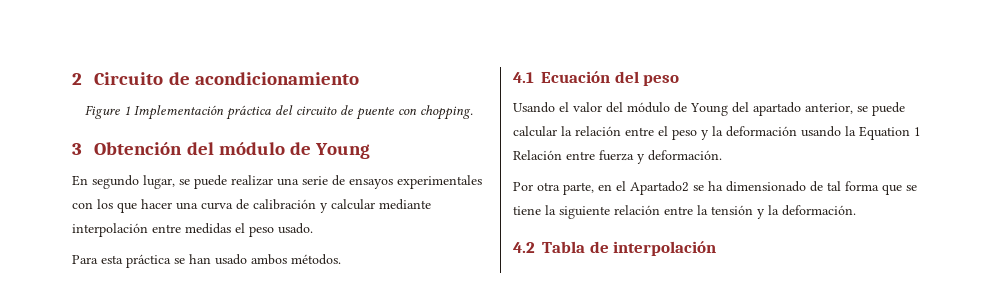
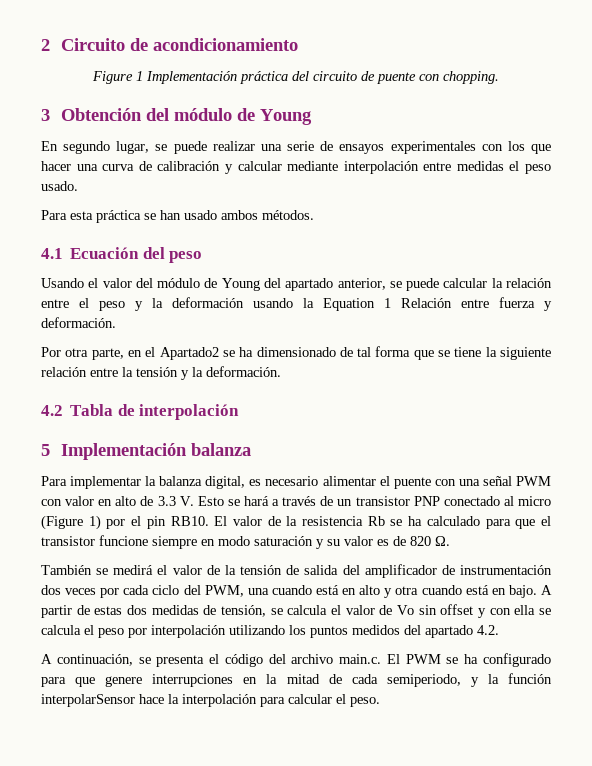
(717, 248) none -> [41,443,251,460] [41,476,552,489] [41,496,551,506] [41,515,551,530] [41,535,450,549] [41,564,552,578] [41,585,552,598] [41,604,552,618] [41,625,499,638] [41,653,551,667] [41,673,552,687] [41,694,380,707] // 5 Implementación balanza // Para implementar la balanza digital, es necesario alimentar el puente con una señal PWM con valor en alto de 3.3 V. Esto se hará a través de un transistor PNP conectado al micro (Figure 1) por el pin RB10. El valor de la resistencia Rb se ha calculado para que el transistor funcione siempre en modo saturación y su valor es de 820 Ω. // También se medirá el valor de la tensión de salida del amplificador de instrumentación dos veces por cada ciclo del PWM, una cuando está en alto y otra cuando está en bajo. A partir de estas dos medidas de tensión, se calcula el valor de Vo sin offset y con ella se calcula el peso por interpolación utilizando los puntos medidos del apartado 4.2. // A continuación, se presenta el código del archivo main.c. El PWM se ha configurado para que genere interrupciones en la mitad de cada semiperiodo, y la función interpolarSensor hace la interpolación para calcular el peso.

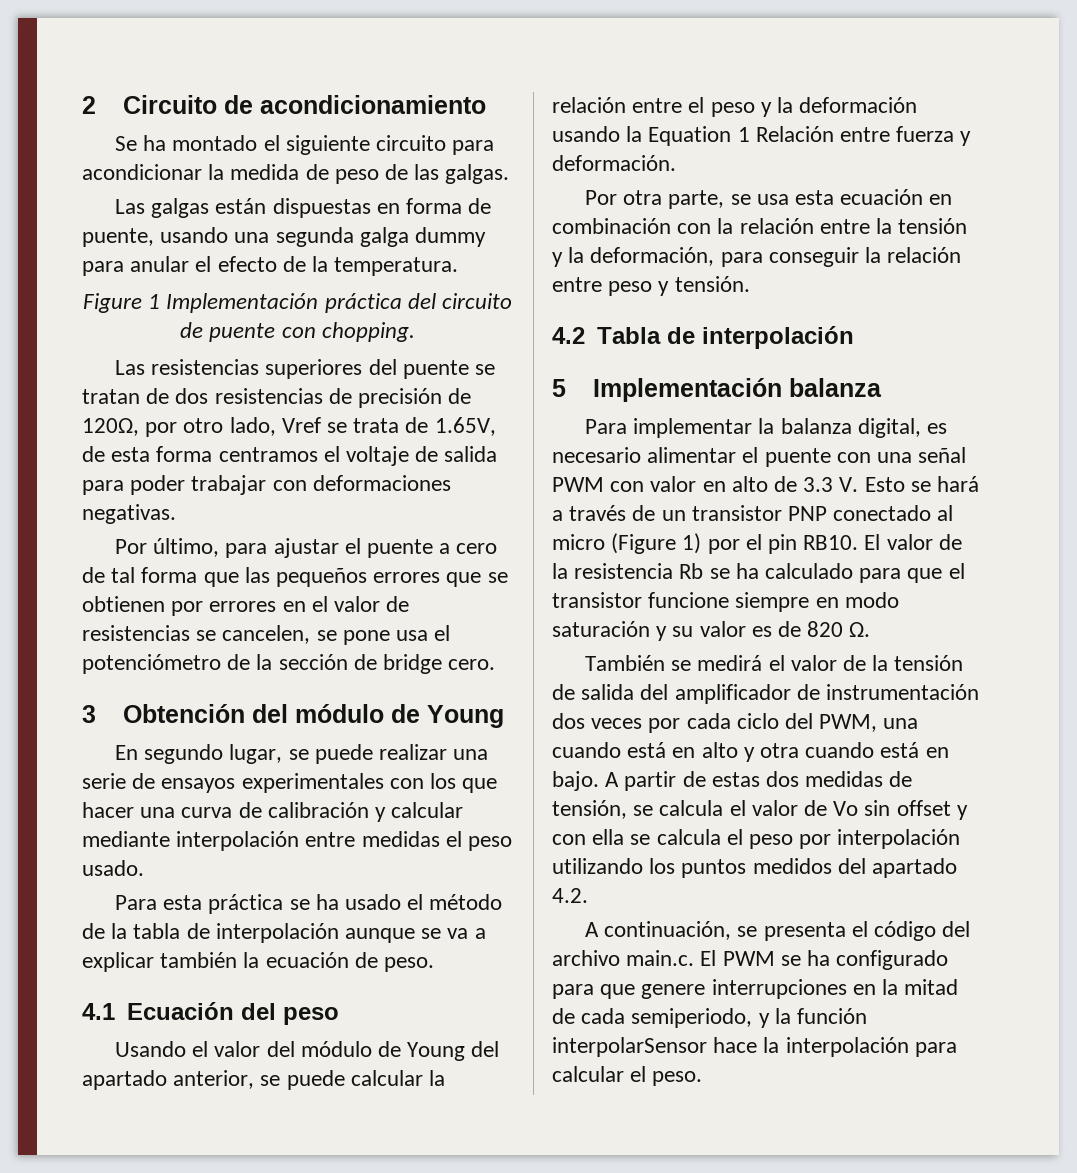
(298, 44) none -> [114,135,495,155] [82,164,510,184] [114,198,492,218] [82,227,487,247] [82,256,459,276] // Se ha montado el siguiente circuito para acondicionar la medida de peso de las galgas. // Las galgas están dispuestas en forma de puente, usando una segunda galga dummy para anular el efecto de la temperatura.
(499, 77) none -> [114,359,495,379] [82,388,472,408] [82,417,496,437] [82,446,498,466] [82,475,451,495] [82,504,176,524] [114,538,498,558] [82,567,508,587] [82,596,410,616] [82,625,451,645] [82,654,496,674] // Las resistencias superiores del puente se tratan de dos resistencias de precisión de 120Ω, por otro lado, Vref se trata de 1.65V, de esta forma centramos el voltaje de salida para poder trabajar con deformaciones negativas. // Por último, para ajustar el puente a cero de tal forma que las pequeños errores que se obtienen por errores en el valor de resistencias se cancelen, se pone usa el potenciómetro de la sección de bridge cero.
[160,210,314,220] han usado ambos métodos. -> [315,894,503,910] [82,923,486,943] [82,952,435,972] ha usado el método de la tabla de interpolación aunque se va a explicar también la ecuación de peso.
[127,346,551,360] en el Apartado2 se ha dimensionado de tal forma que se tiene la siguiente -> [730,189,953,205] [552,218,734,234] se usa esta ecuación en combinación con la
[206,366,281,377] deformación. -> [590,247,962,267] [552,276,750,296] deformación, para conseguir la relación entre peso y tensión.

